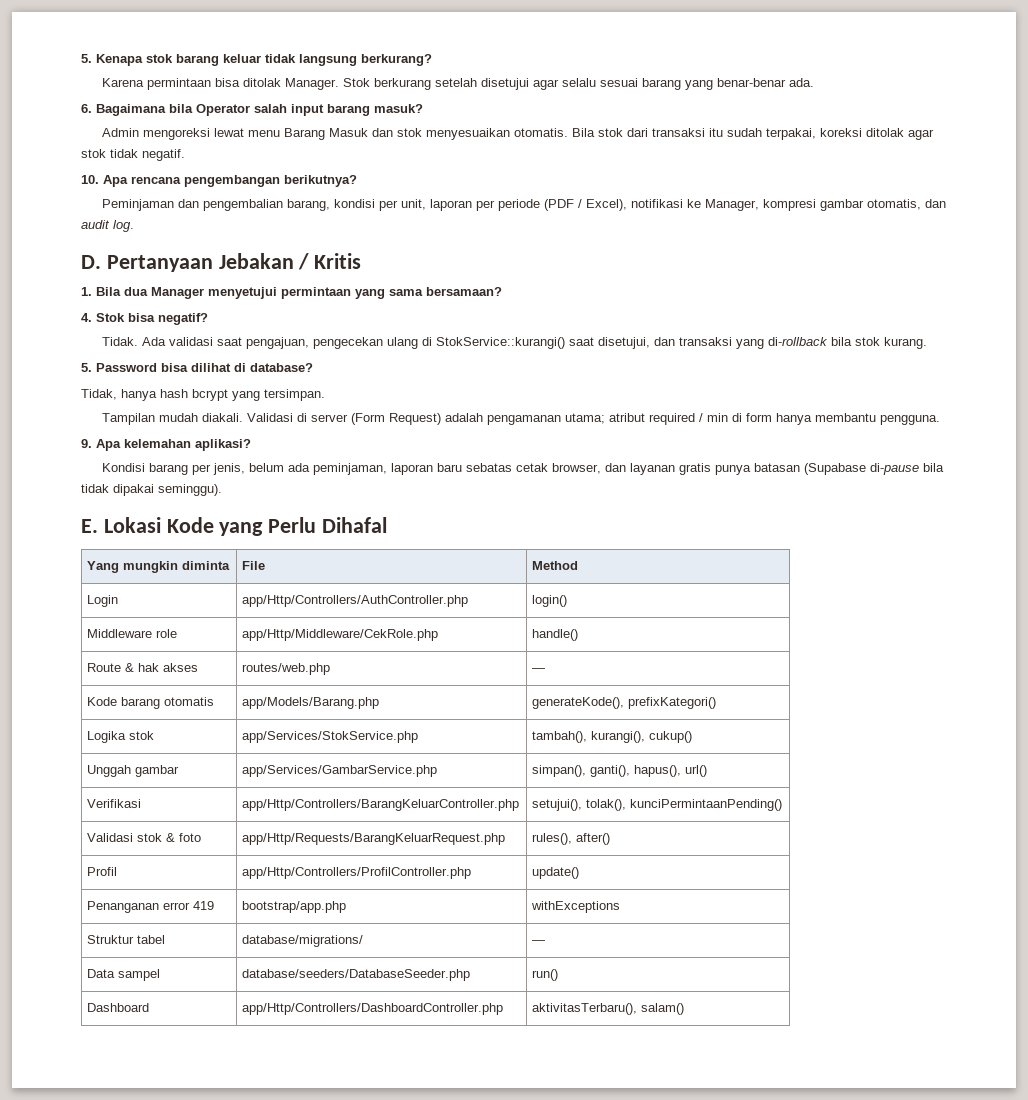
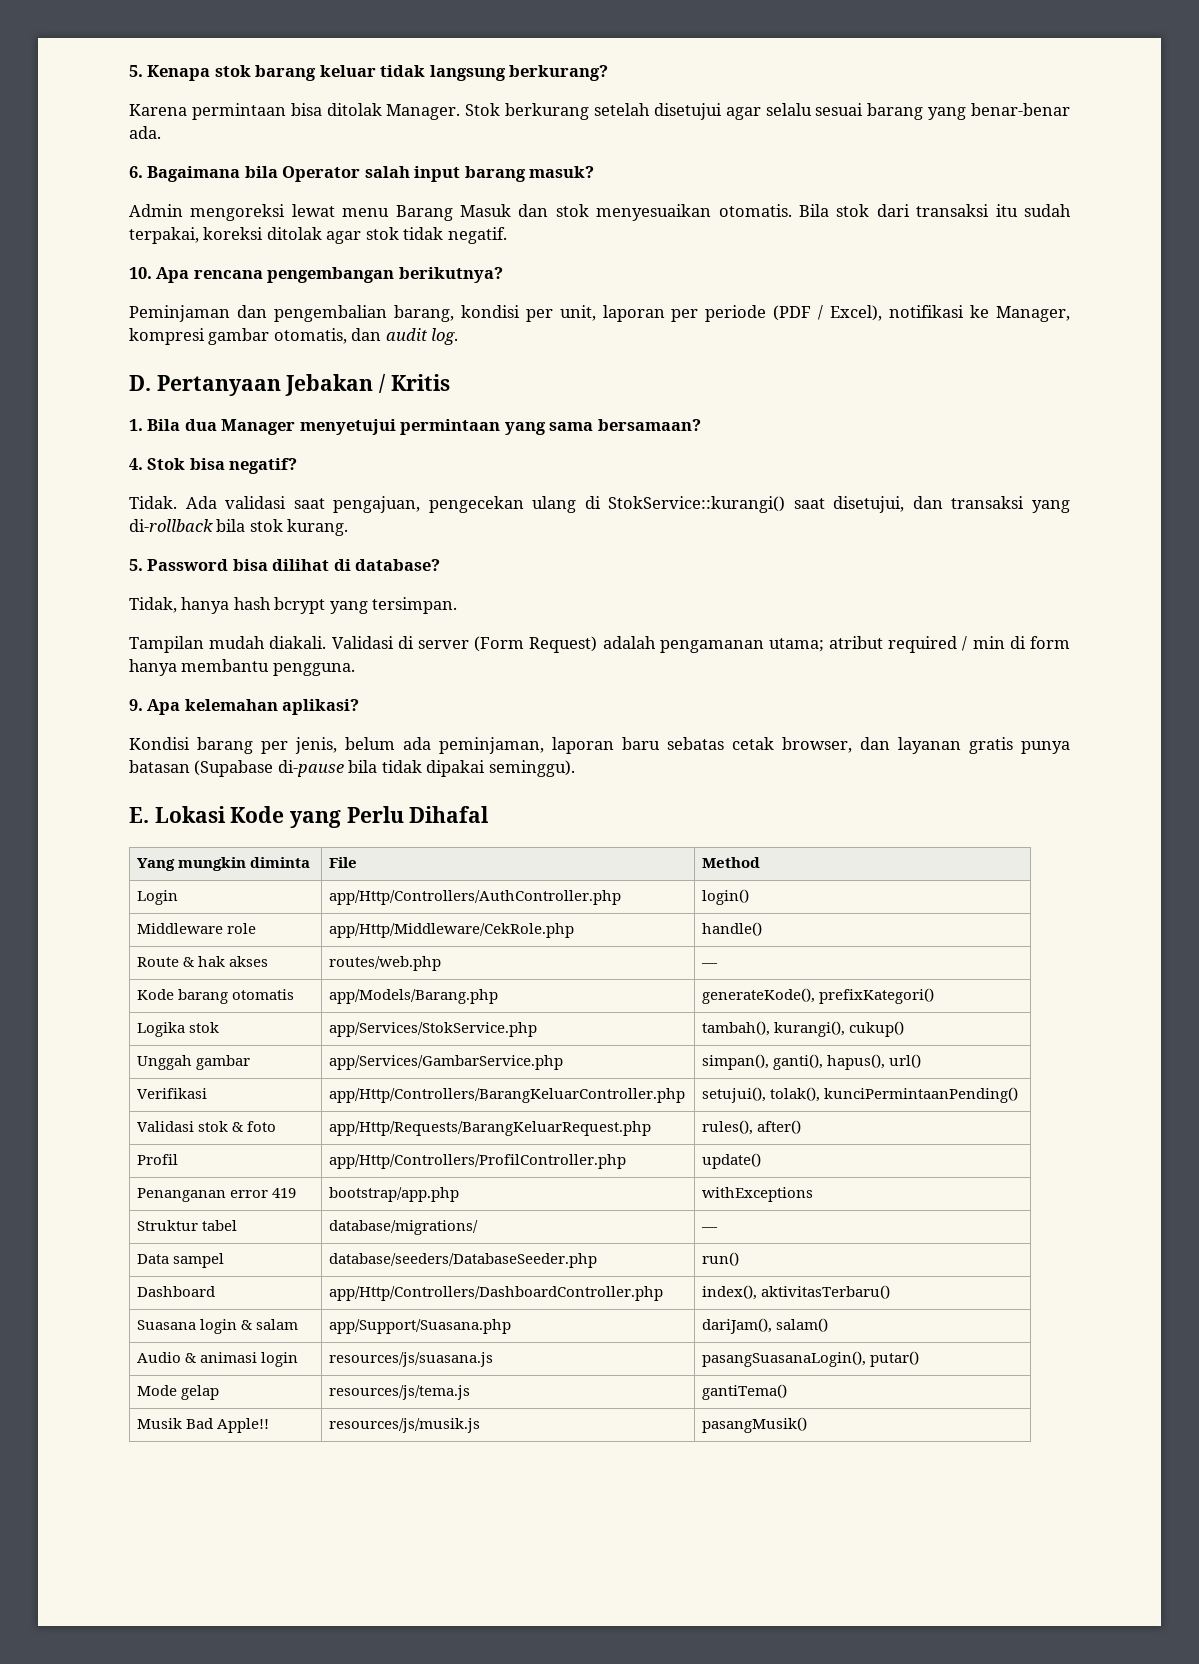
[531,1003,684,1015] aktivitasTerbaru(), salam() -> [702,1285,891,1300] [137,1319,299,1334] [329,1319,512,1334] [702,1318,829,1334] [137,1352,299,1367] [329,1352,494,1367] [702,1351,920,1367] [137,1385,220,1400] [329,1385,471,1400] [702,1384,788,1400] [137,1418,270,1433] [329,1418,481,1433] [702,1417,808,1433] index(), aktivitasTerbaru() // Suasana login & salam | app/Support/Suasana.php | dariJam(), salam() // Audio & animasi login | resources/js/suasana.js | pasangSuasanaLogin(), putar() // Mode gelap | resources/js/tema.js | gantiTema() // Musik Bad Apple!! | resources/js/musik.js | pasangMusik()

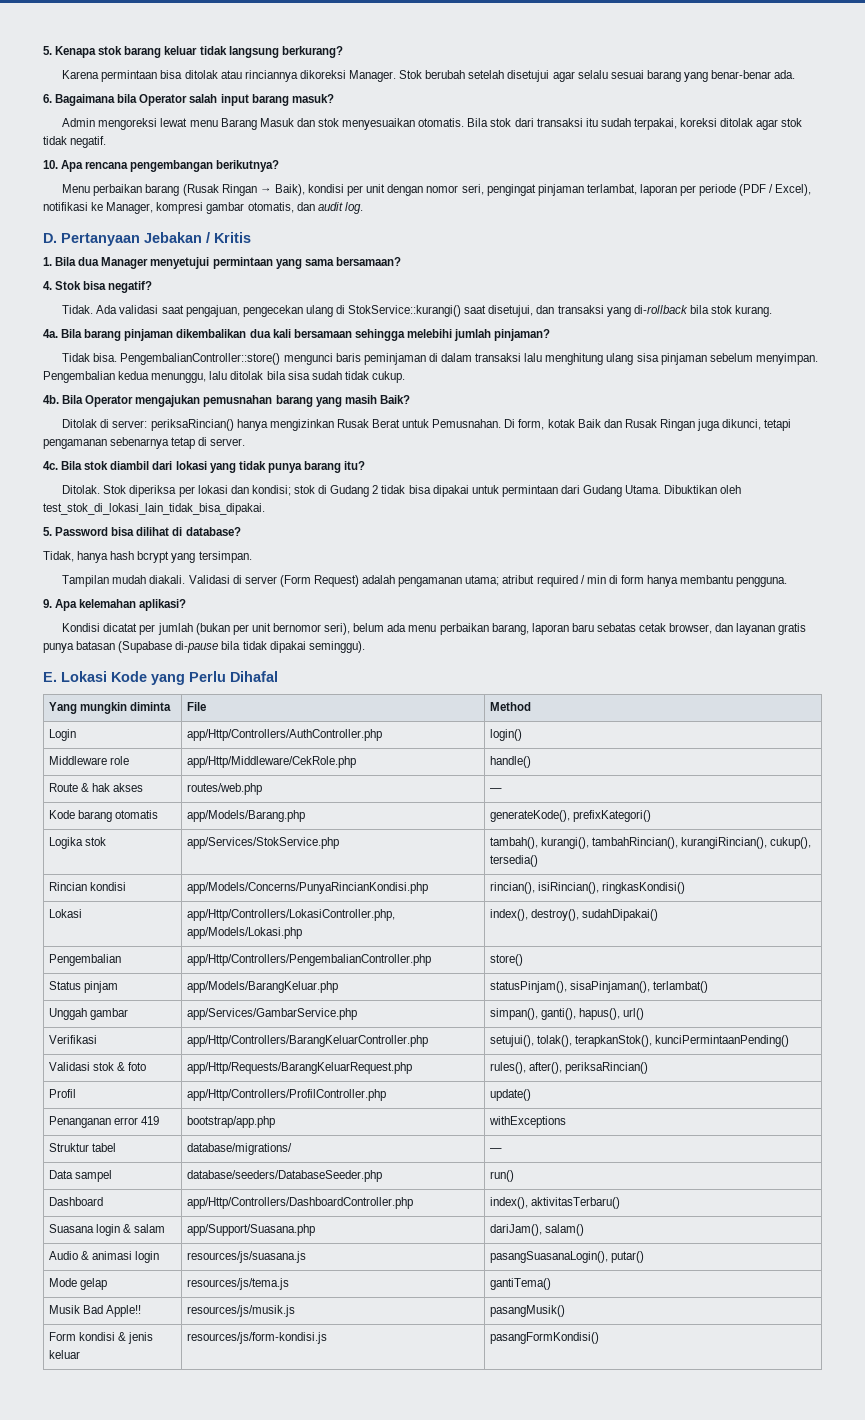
(382, 109) none -> [220,70,346,82] atau rinciannya dikoreksi
[505,103,590,120] berkurang -> [425,70,466,79] berubah
[129,305,596,322] Peminjaman dan pengembalian barang, kondisi per unit, -> [62,184,637,196] Menu perbaikan barang (Rusak Ringan → Baik), kondisi per unit dengan nomor seri, pengingat pinjaman terlambat,
(349, 527) none -> [43,329,551,341] [62,353,818,365] [43,371,405,383] [43,395,410,407] [62,419,792,431] [43,437,246,449] [43,461,366,473] [62,485,742,497] [43,503,265,515] // 4a. Bila barang pinjaman dikembalikan dua kali bersamaan sehingga melebihi jumlah pinjaman? // Tidak bisa. PengembalianController::store() mengunci baris peminjaman di dalam transaksi lalu menghitung ulang sisa pinjaman sebelum menyimpan. Pengembalian kedua menunggu, lalu ditolak bila sisa sudah tidak cukup. // 4b. Bila Operator mengajukan pemusnahan barang yang masih Baik? // Ditolak di server: periksaRincian() hanya mengizinkan Rusak Berat untuk Pemusnahan. Di form, kotak Baik dan Rusak Ringan juga dikunci, tetapi pengamanan sebenarnya tetap di server. // 4c. Bila stok diambil dari lokasi yang tidak punya barang itu? // Ditolak. Stok diperiksa per lokasi dan kondisi; stok di Gudang 2 tidak bisa dipakai untuk permintaan dari Gudang Utama. Dibuktikan oleh test_stok_di_lokasi_lain_tidak_bisa_dipakai.
[197,737,544,754] barang per jenis, belum ada peminjaman, -> [103,623,529,635] dicatat per jumlah (bukan per unit bernomor seri), belum ada menu perbaikan barang,
[849,1021,905,1037] cukup() -> [591,837,811,849] [489,855,538,867] [48,882,126,891] [186,882,428,894] [489,882,685,894] [48,909,82,918] [186,909,395,921] [186,927,302,939] [489,909,658,921] [48,954,121,966] [186,954,431,966] [489,954,523,966] [48,981,118,993] [186,981,338,993] [489,981,708,993] tambahRincian(), kurangiRincian(), cukup(), tersedia() // Rincian kondisi | app/Models/Concerns/PunyaRincianKondisi.php | rincian(), isiRincian(), ringkasKondisi() // Lokasi | app/Http/Controllers/LokasiController.php, app/Models/Lokasi.php | index(), destroy(), sudahDipakai() // Pengembalian | app/Http/Controllers/PengembalianController.php | store() // Status pinjam | app/Models/BarangKeluar.php | statusPinjam(), sisaPinjaman(), terlambat()
(821, 1094) none -> [574,1035,652,1047] terapkanStok(),
[757,1120,802,1134] after() -> [528,1062,648,1074] after(), periksaRincian()
(808, 1425) none -> [48,1332,153,1344] [48,1350,80,1359] [186,1332,327,1344] [489,1332,599,1344] // Form kondisi & jenis keluar | resources/js/form-kondisi.js | pasangFormKondisi()

